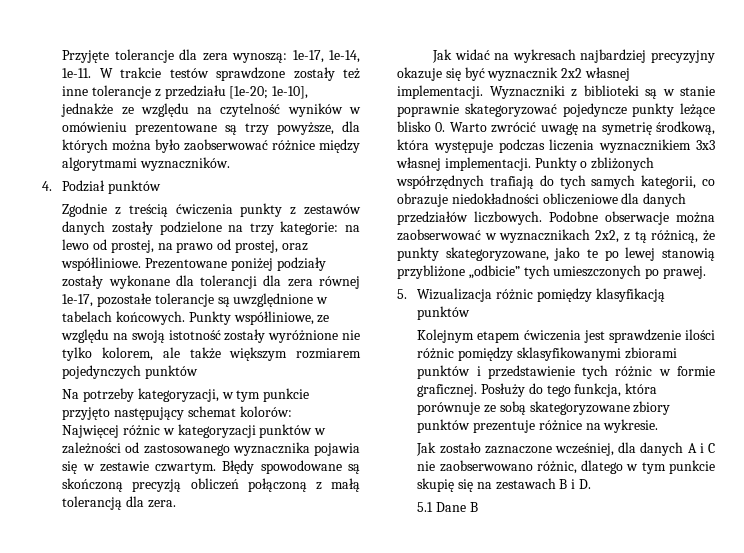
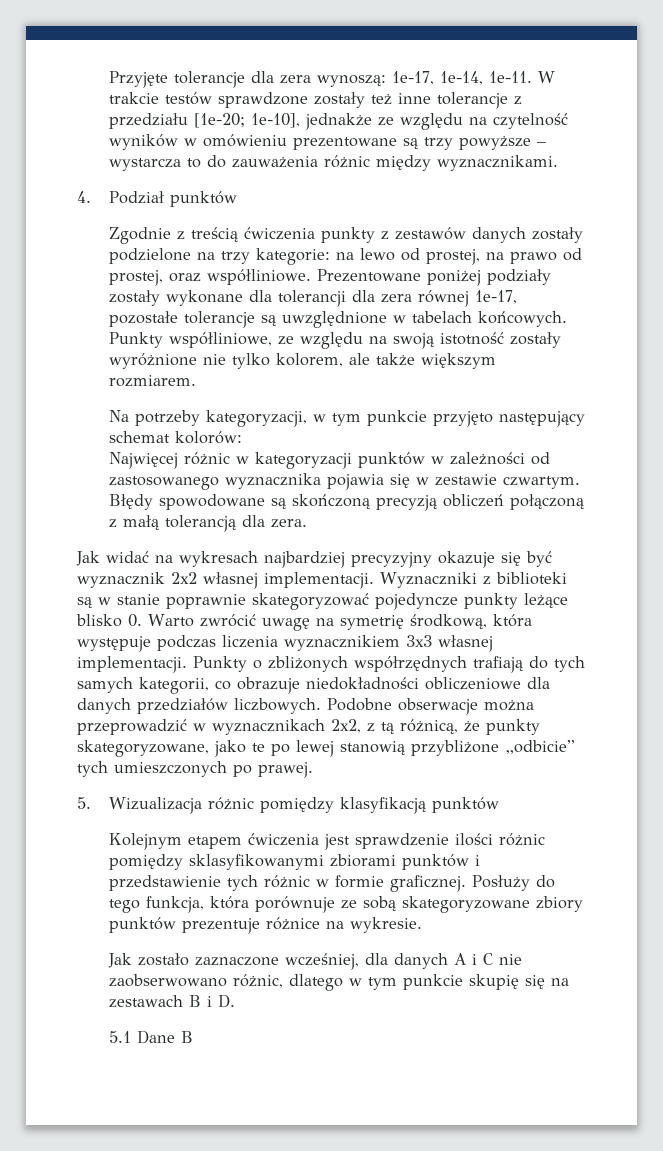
[277,121,360,135] [62,139,360,153] [62,157,231,171] powyższe, dla których można było zaobserwować różnice między algorytmami wyznaczników. -> [458,136,546,150] [108,155,558,171] powyższe – wystarcza to do zauważenia różnic między wyznacznikami.
[296,348,361,359] [62,365,199,379] rozmiarem pojedynczych punktów -> [108,375,196,387] rozmiarem.
[397,229,481,241] zaobserwować -> [77,719,187,735] przeprowadzić

